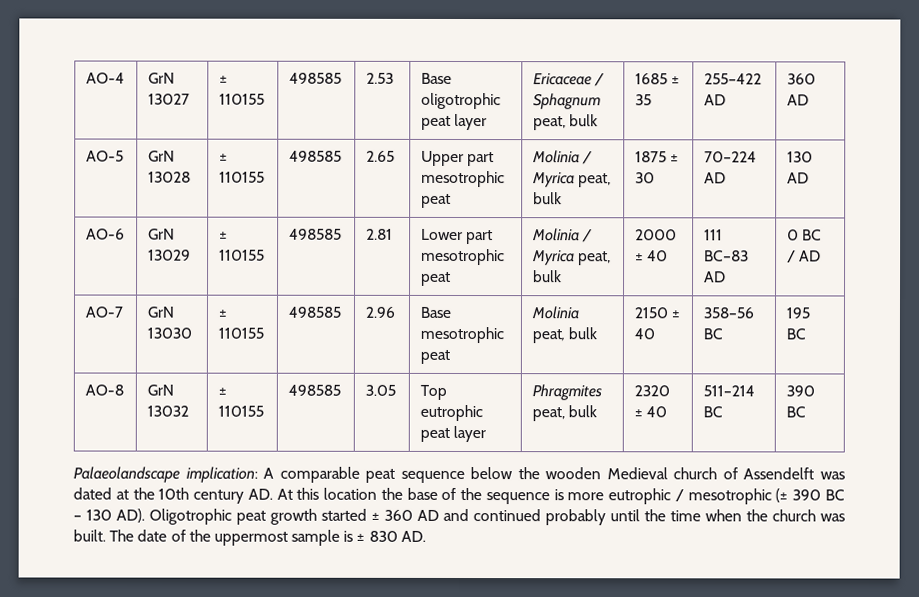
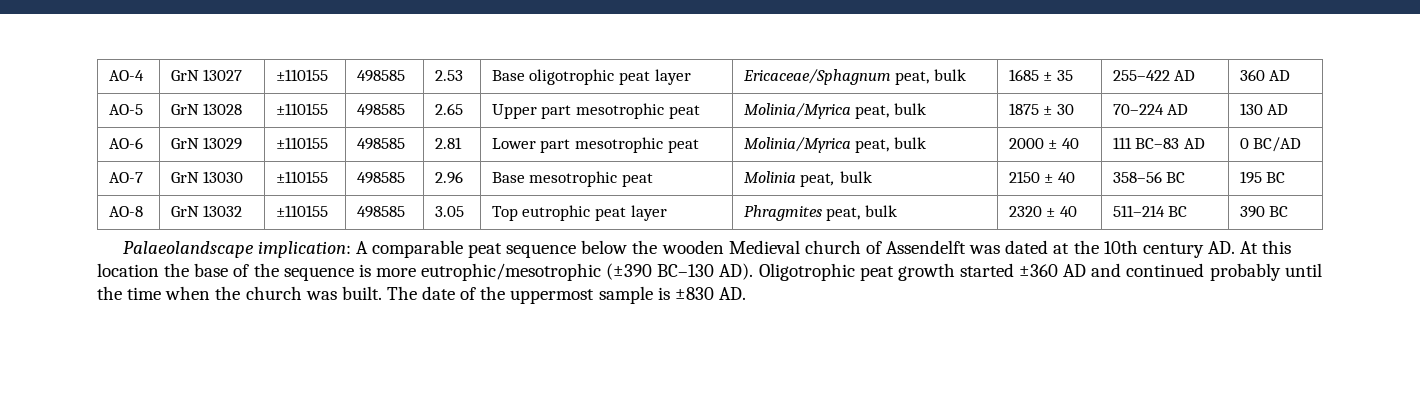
[218,75,228,84] [218,93,265,105] ± 110155 -> [275,69,328,81] ±110155
[532,73,606,87] [532,93,601,110] Ericaceae / Sphagnum -> [742,69,891,85] Ericaceae/Sphagnum
[218,153,228,162] [218,171,265,183] ± 110155 -> [275,103,328,115] ±110155
[531,150,594,165] [531,172,575,188] Molinia / Myrica -> [743,103,851,119] Molinia/Myrica
[218,231,228,240] [218,249,265,261] ± 110155 -> [275,137,328,149] ±110155
[531,228,594,243] [531,250,575,266] Molinia / Myrica -> [743,137,851,153] Molinia/Myrica
[802,229,823,241] [786,250,822,263] BC / AD -> [1253,137,1302,152] BC/AD
[217,309,227,318] [217,327,264,339] ± 110155 -> [275,171,328,183] ±110155
[217,387,227,396] [217,405,264,417] ± 110155 -> [275,205,328,217] ±110155
[608,488,846,505] [73,509,112,521] eutrophic / mesotrophic (± 390 BC – 130 -> [421,263,715,281] eutrophic/mesotrophic (±390 BC–130
[371,509,413,521] ± 360 -> [1019,264,1059,277] ±360
[356,530,398,542] ± 830 -> [674,287,714,300] ±830

